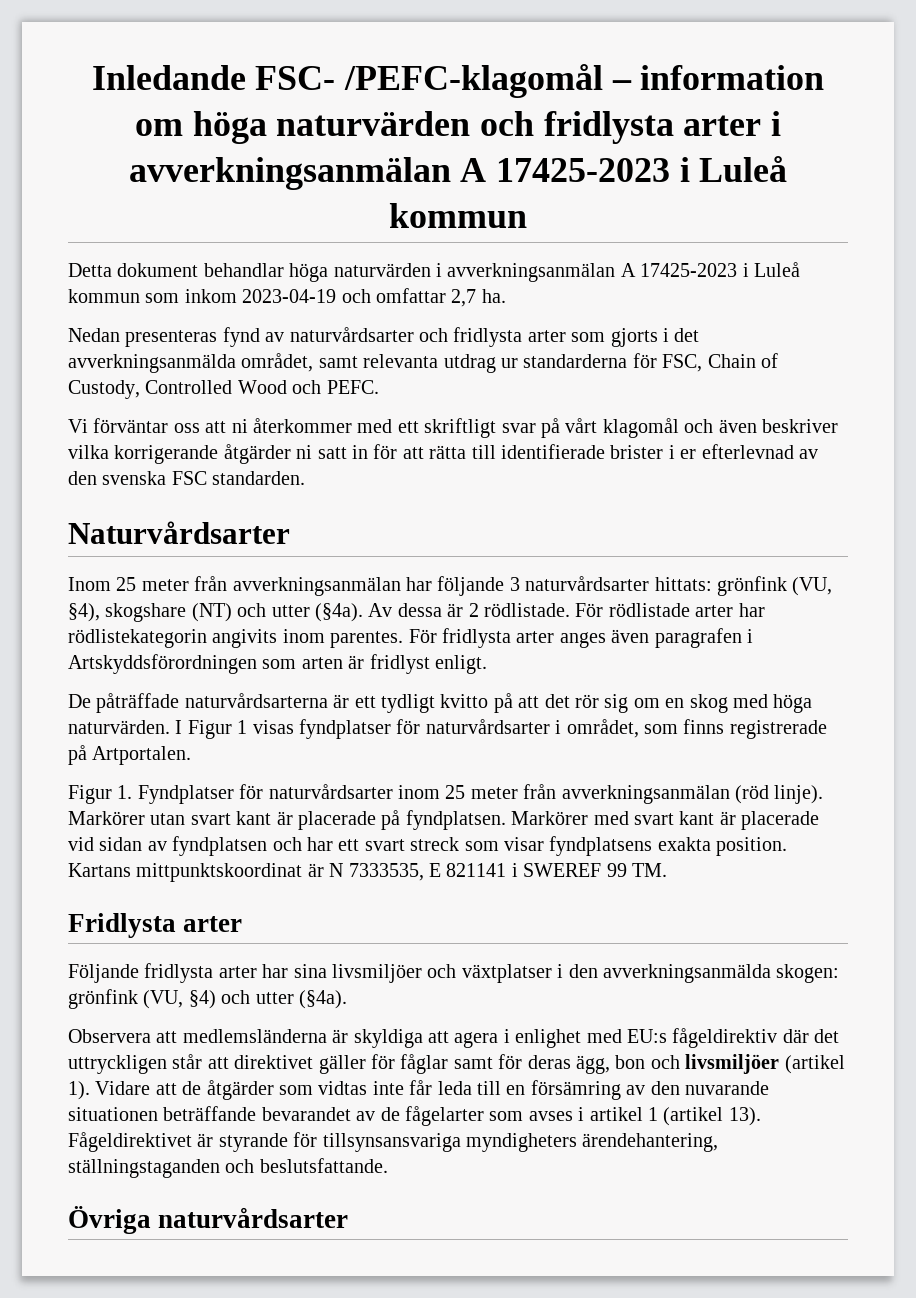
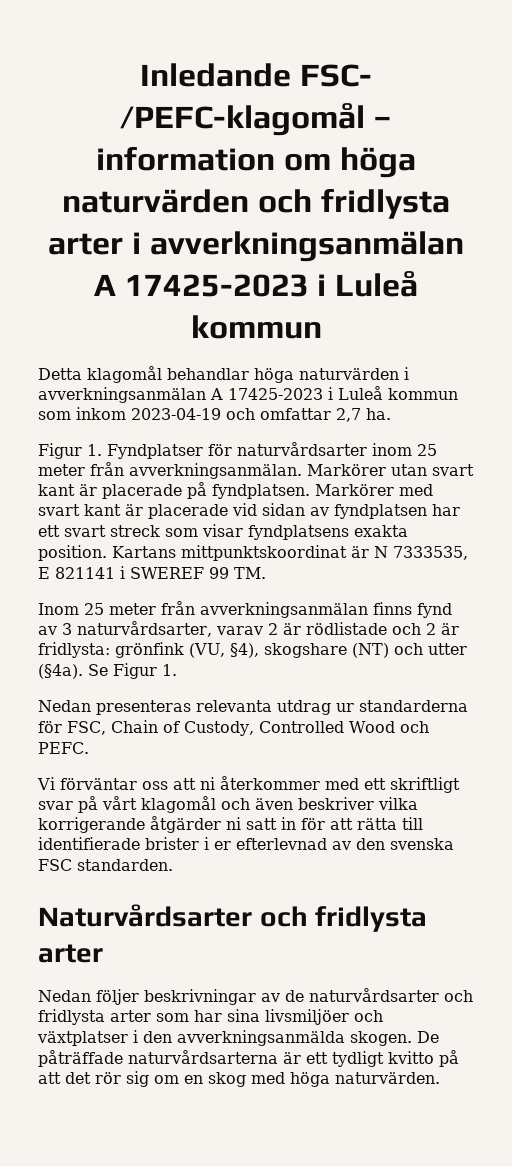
[117,263,199,277] dokument -> [87,366,162,383] klagomål
[68,327,700,347] [68,353,358,373] Nedan presenteras fynd av naturvårdsarter och fridlysta arter som gjorts i det avverkningsanmälda området, samt -> [38,442,437,459] [38,462,474,479] [38,482,433,499] [38,503,460,519] [38,524,408,540] [38,545,468,561] [38,566,266,579] [38,601,452,618] [38,621,459,637] [38,642,467,658] [38,663,177,679] [38,700,191,715] Figur 1. Fyndplatser för naturvårdsarter inom 25 meter från avverkningsanmälan. Markörer utan svart kant är placerade på fyndplatsen. Markörer med svart kant är placerade vid sidan av fyndplatsen har ett svart streck som visar fyndplatsens exakta position. Kartans mittpunktskoordinat är N 7333535, E 821141 i SWEREF 99 TM. // Inom 25 meter från avverkningsanmälan finns fynd av 3 naturvårdsarter, varav 2 är rödlistade och 2 är fridlysta: grönfink (VU, §4), skogshare (NT) och utter (§4a). Se Figur 1. // Nedan presenteras
[68,576,833,596] [68,603,765,622] [68,628,753,648] [68,654,487,674] // Inom 25 meter från avverkningsanmälan har följande 3 naturvårdsarter hittats: grönfink (VU, §4), skogshare (NT) och utter (§4a). Av dessa är 2 rödlistade. För rödlistade arter har rödlistekategorin angivits inom parentes. För fridlysta arter anges även paragrafen i Artskyddsförordningen som arten är fridlyst enligt. // -> [259,906,428,932] [38,944,103,963] [38,988,473,1005] [38,1009,383,1025] [37,1030,412,1046] och fridlysta arter // Nedan följer beskrivningar av de naturvårdsarter och fridlysta arter som har sina livsmiljöer och växtplatser i den avverkningsanmälda skogen.
[175,719,827,739] [68,745,192,765] [68,784,824,804] [68,810,820,830] [68,836,788,856] [68,863,667,882] [68,913,243,938] [68,963,840,983] [68,989,347,1009] [68,1028,840,1048] [68,1054,845,1074] [68,1080,769,1100] [68,1106,761,1126] [68,1132,719,1152] [68,1158,388,1178] [68,1206,349,1234] I Figur 1 visas fyndplatser för naturvårdsarter i området, som finns registrerade på Artportalen. // Figur 1. Fyndplatser för naturvårdsarter inom 25 meter från avverkningsanmälan (röd linje). Markörer utan svart kant är placerade på fyndplatsen. Markörer med svart kant är placerade vid sidan av fyndplatsen och har ett svart streck som visar fyndplatsens exakta position. Kartans mittpunktskoordinat är N 7333535, E 821141 i SWEREF 99 TM. // Fridlysta arter // Följande fridlysta arter har sina livsmiljöer och växtplatser i den avverkningsanmälda skogen: grönfink (VU, §4) och utter (§4a). // Observera att medlemsländerna är skyldiga att agera i enlighet med EU:s fågeldirektiv där det uttryckligen står att direktivet gäller för fåglar samt för deras ägg, bon och livsmiljöer (artikel 1). Vidare att de åtgärder som vidtas inte får leda till en försämring av den nuvarande situationen beträffande bevarandet av de fågelarter som avses i artikel 1 (artikel 13). Fågeldirektivet är styrande för tillsynsansvariga myndigheters ärendehantering, ställningstaganden och beslutsfattande. // Övriga naturvårdsarter -> (440, 1078) none

